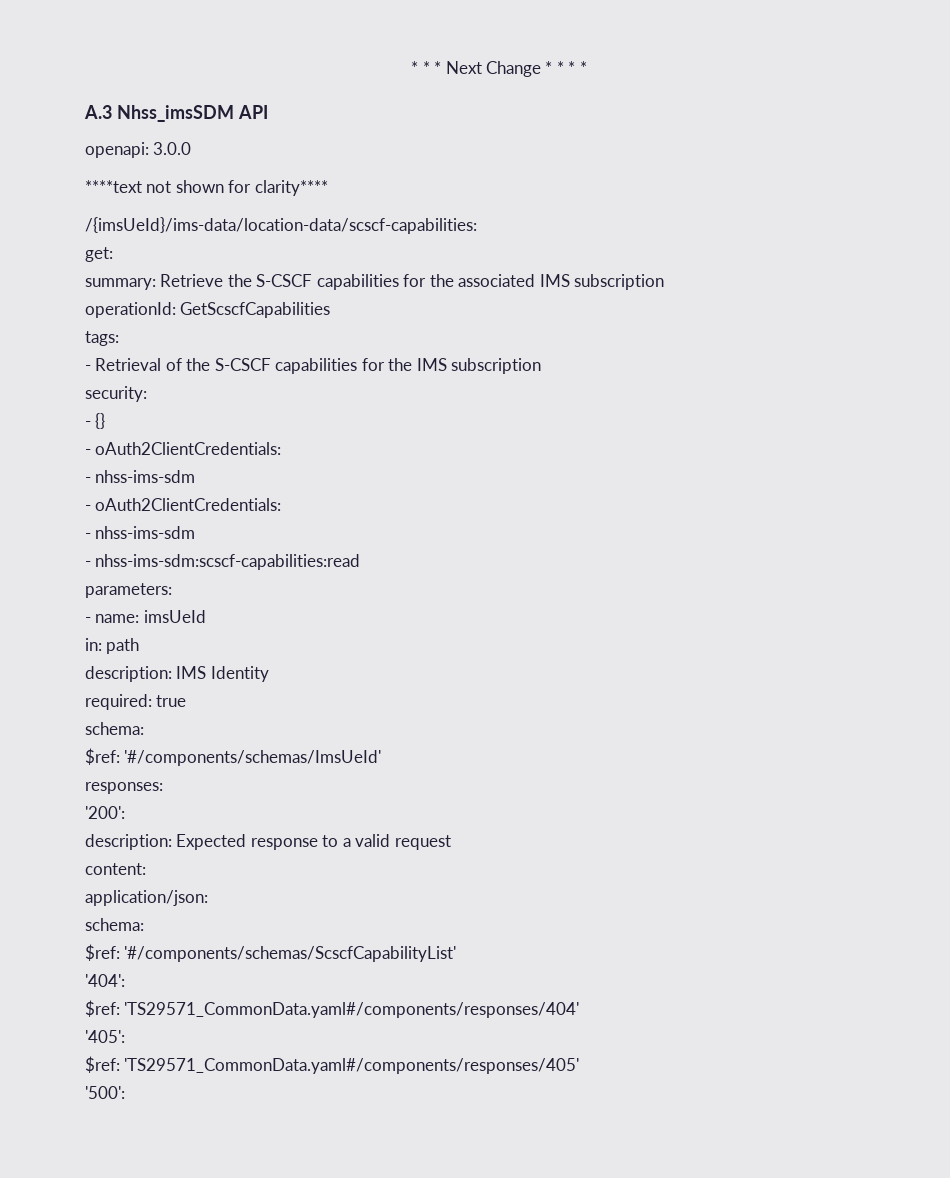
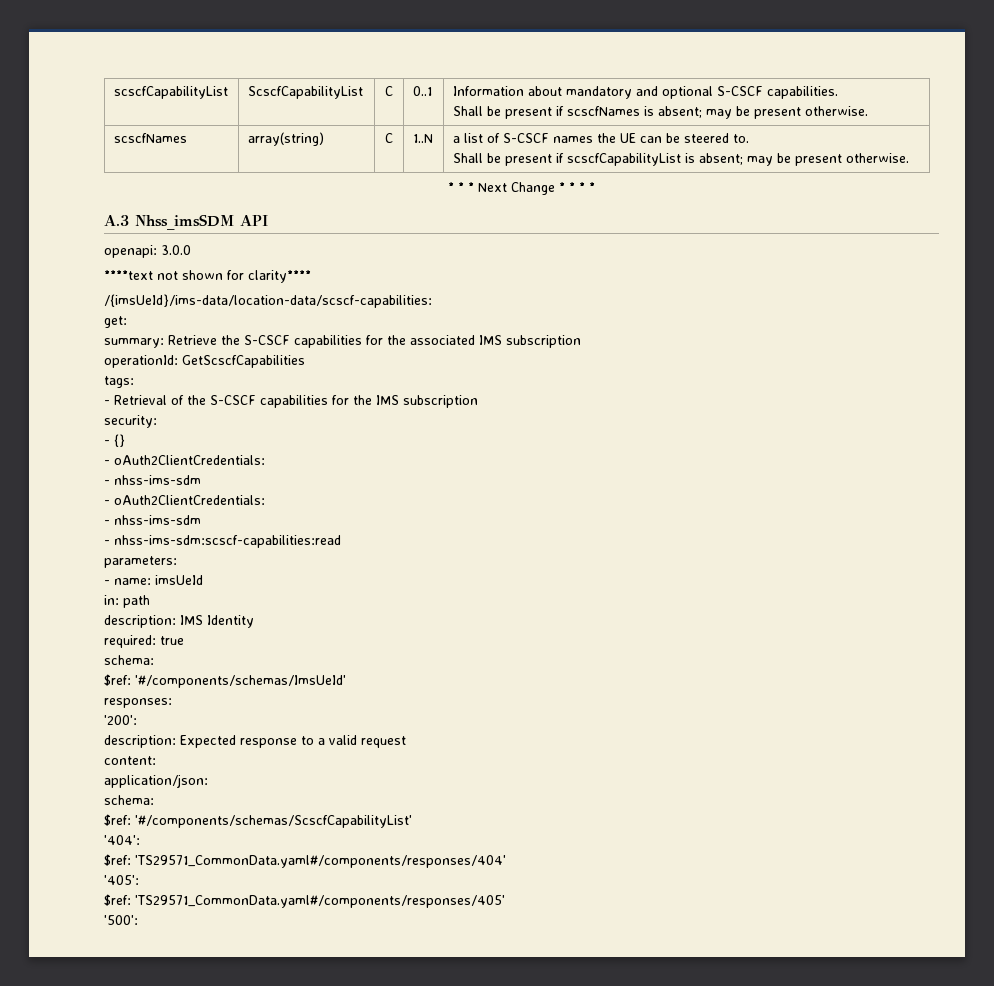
(411, 67) none -> [113,86,228,99] [247,86,363,99] [385,86,393,96] [412,86,432,96] [452,86,838,99] [452,106,868,119] [113,133,187,143] [247,132,324,146] [385,133,393,143] [412,134,433,143] [452,133,749,143] [452,153,909,166] scscfCapabilityList | ScscfCapabilityList | C | 0..1 | Information about mandatory and optional S-CSCF capabilities. // Shall be present if scscfNames is absent; may be present otherwise. // scscfNames | array(string) | C | 1..N | a list of S-CSCF names the UE can be steered to. // Shall be present if scscfCapabilityList is absent; may be present otherwise. //

